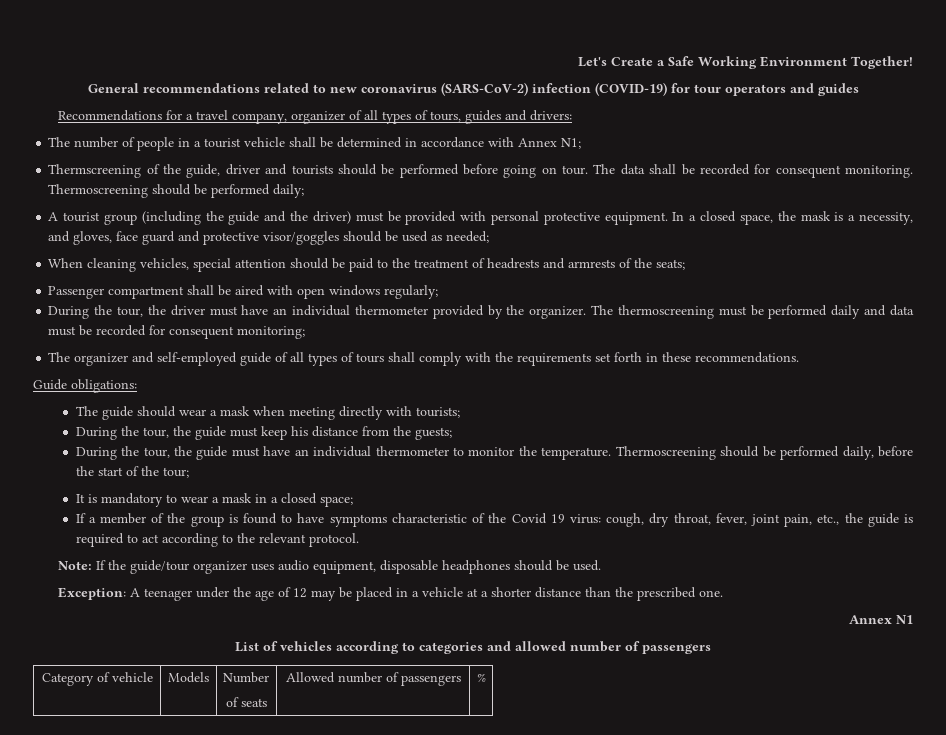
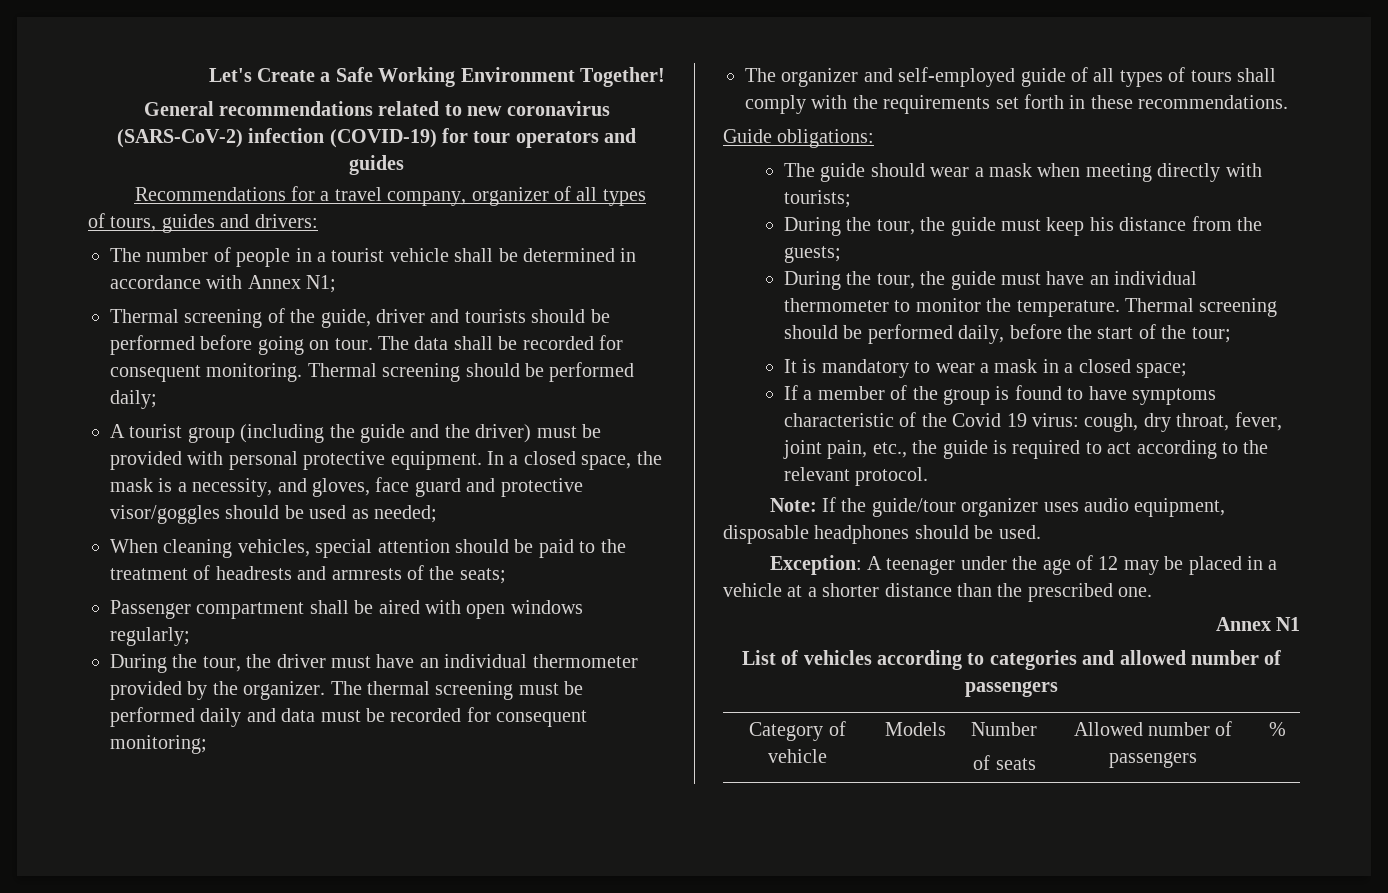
[48,164,142,178] Thermscreening -> [110,309,263,328] Thermal screening
[48,184,149,198] Thermoscreening -> [307,363,461,382] Thermal screening
[617,305,714,319] thermoscreening -> [367,681,514,700] thermal screening
[615,446,716,460] Thermoscreening -> [1125,298,1278,317] Thermal screening

